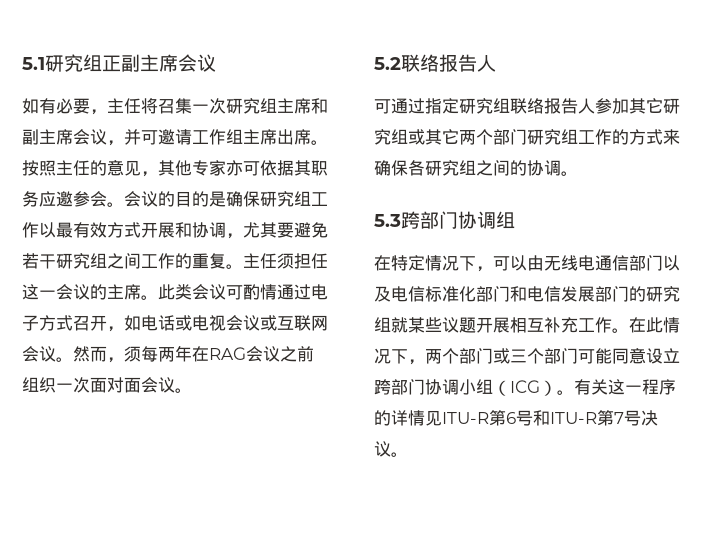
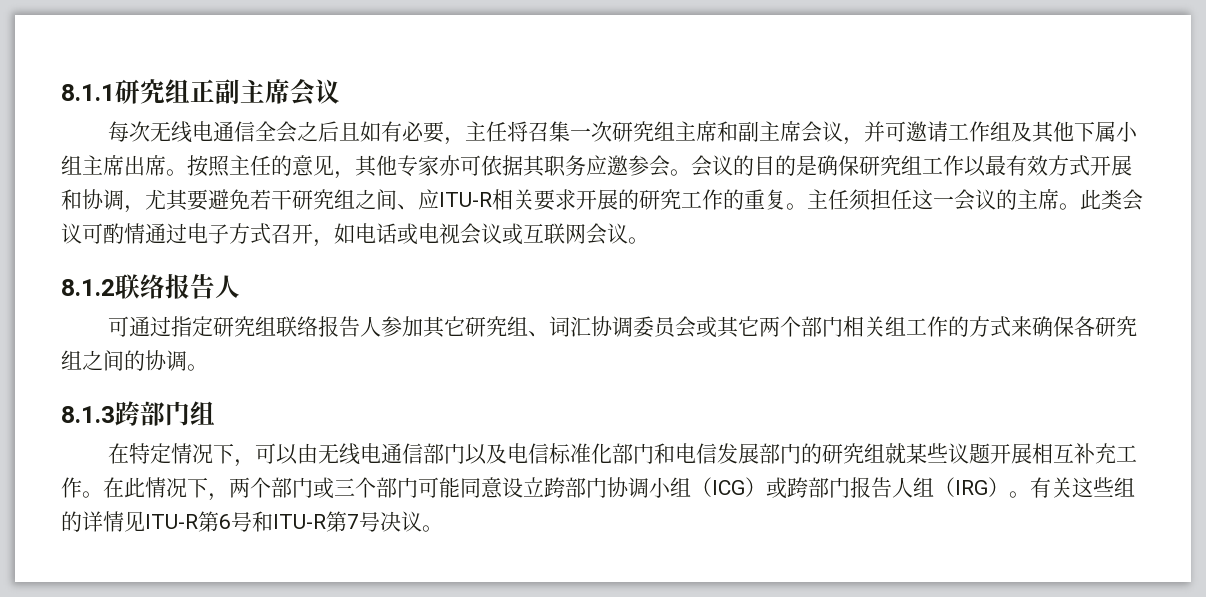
[22,57,45,70] 5.1 -> [61,84,115,101] 8.1.1
(216, 63) none -> [107,121,360,143] 每次无线电通信全会之后且
(243, 136) none -> [1010,121,1138,143] [61,155,82,175] 及其他下属小组
(141, 261) none -> [397,189,681,211] 、应ITU-R相关要求开展的研究
[73,345,314,363] [22,377,192,393] [374,57,401,70] 然而，须每两年在RAG会议之前组织一次面对面会议。 // 5.2 -> [61,279,115,296] // 8.1.2
(408, 136) none -> [527,316,696,338] 、词汇协调委员会
[527,129,561,145] 研究 -> [842,316,885,337] 相关
[374,211,496,229] 5.3跨部门协调 -> [61,401,190,426] 8.1.3跨部门
(557, 388) none -> [766,477,1009,499] 或跨部门报告人组（IRG）
[625,379,676,395] 一程序 -> [1093,477,1135,497] 些组

